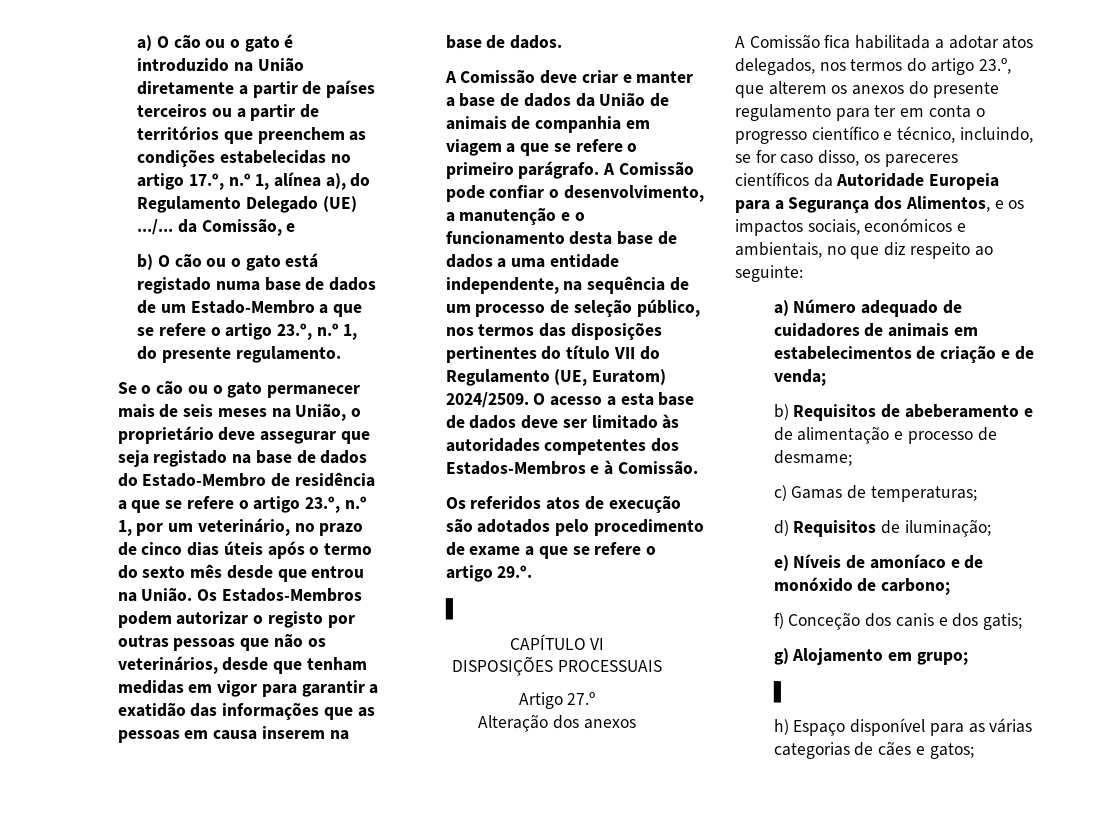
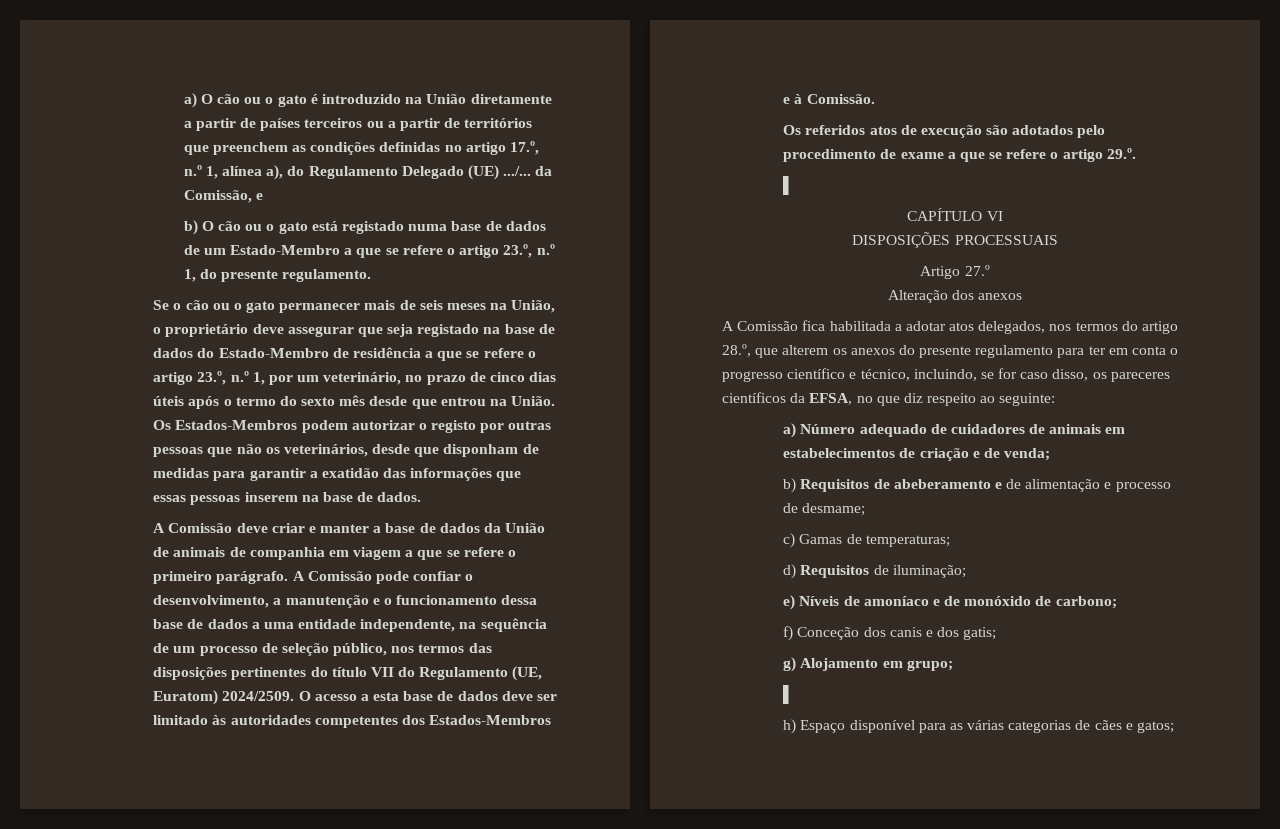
[219,150,326,164] estabelecidas -> [379,142,441,152] definidas
[306,657,367,671] [117,680,258,697] tenham medidas em vigor -> [443,444,539,457] [153,468,210,478] disponham de medidas
[357,707,375,717] [117,730,258,743] as pessoas em causa -> [153,495,241,505] essas pessoas
[569,231,613,245] desta -> [501,595,538,605] dessa
[978,58,1011,74] 23.º, -> [722,344,751,357] 28.º,
[836,173,1000,190] [735,196,1025,214] [735,218,967,236] [735,242,822,258] Autoridade Europeia para a Segurança dos Alimentos, e os impactos sociais, económicos e ambientais, -> [809,393,853,405] EFSA,

